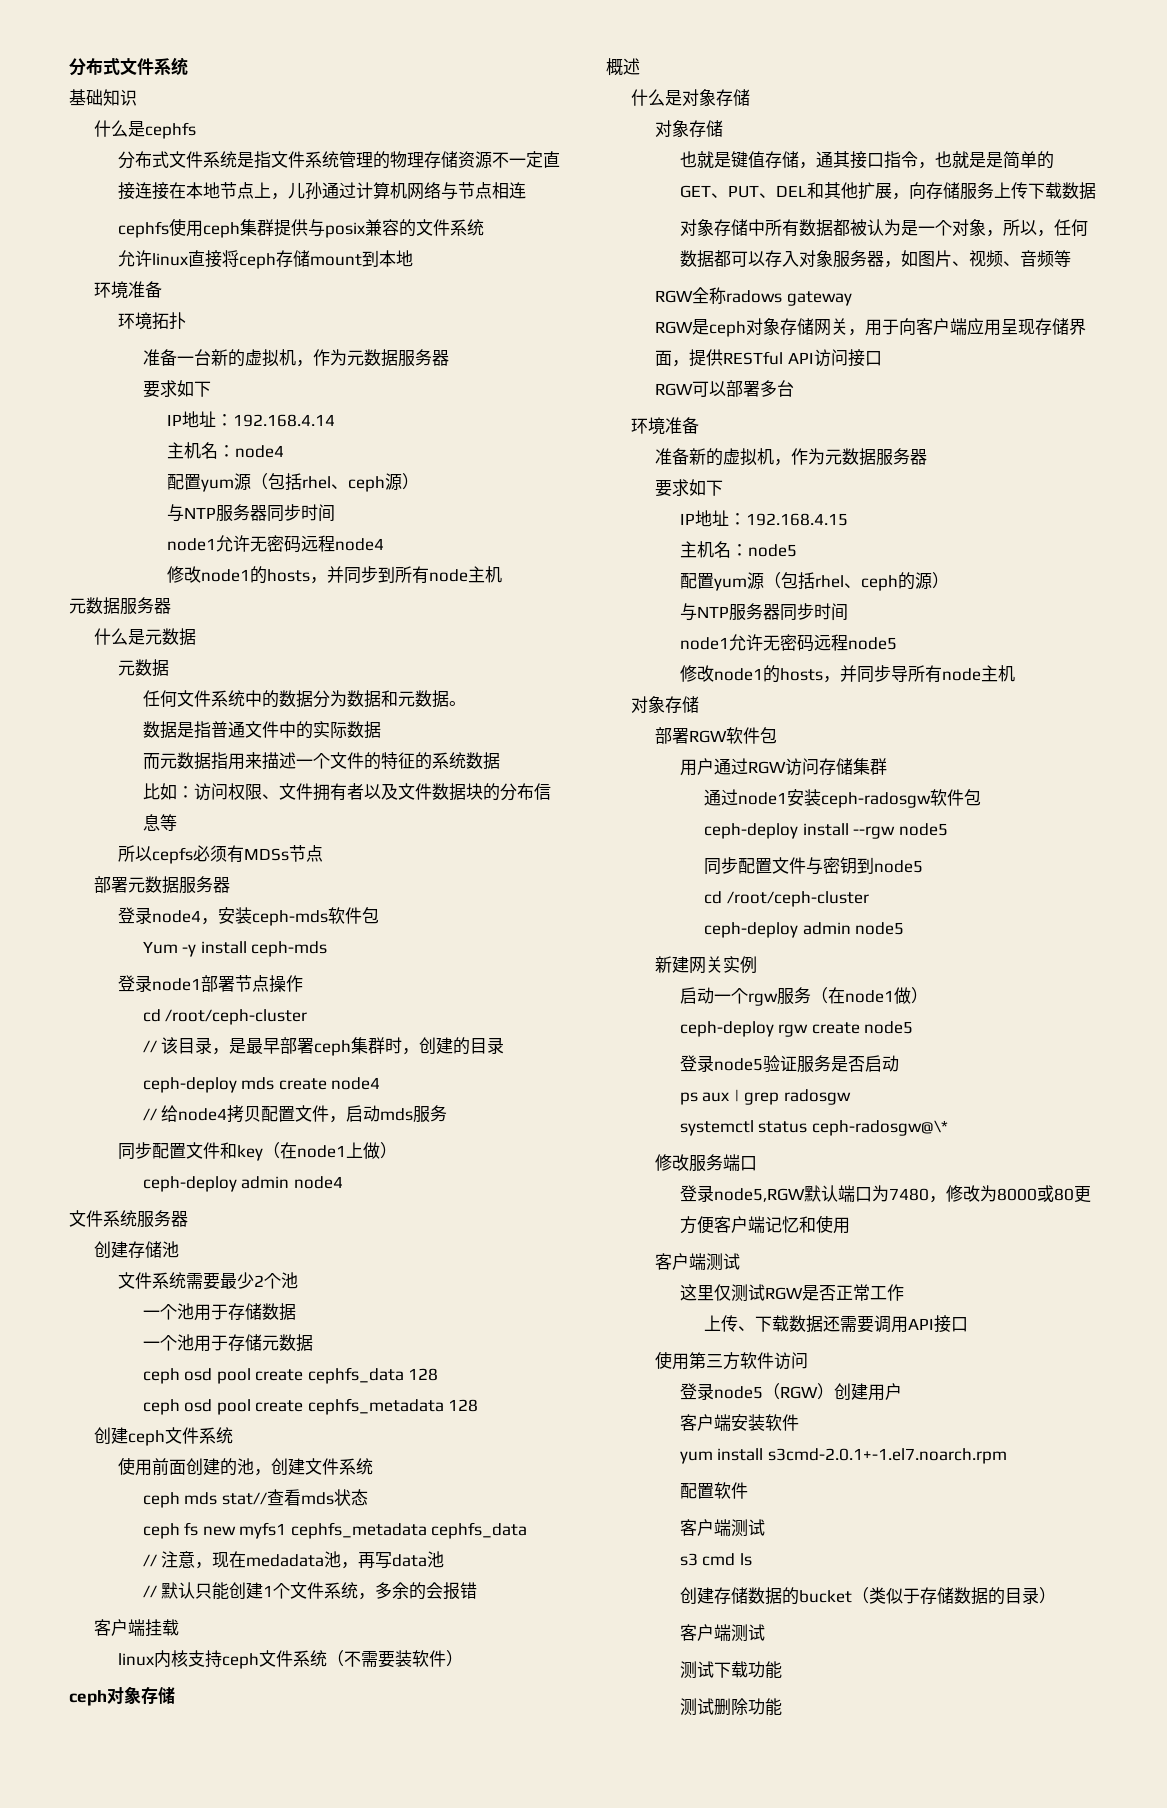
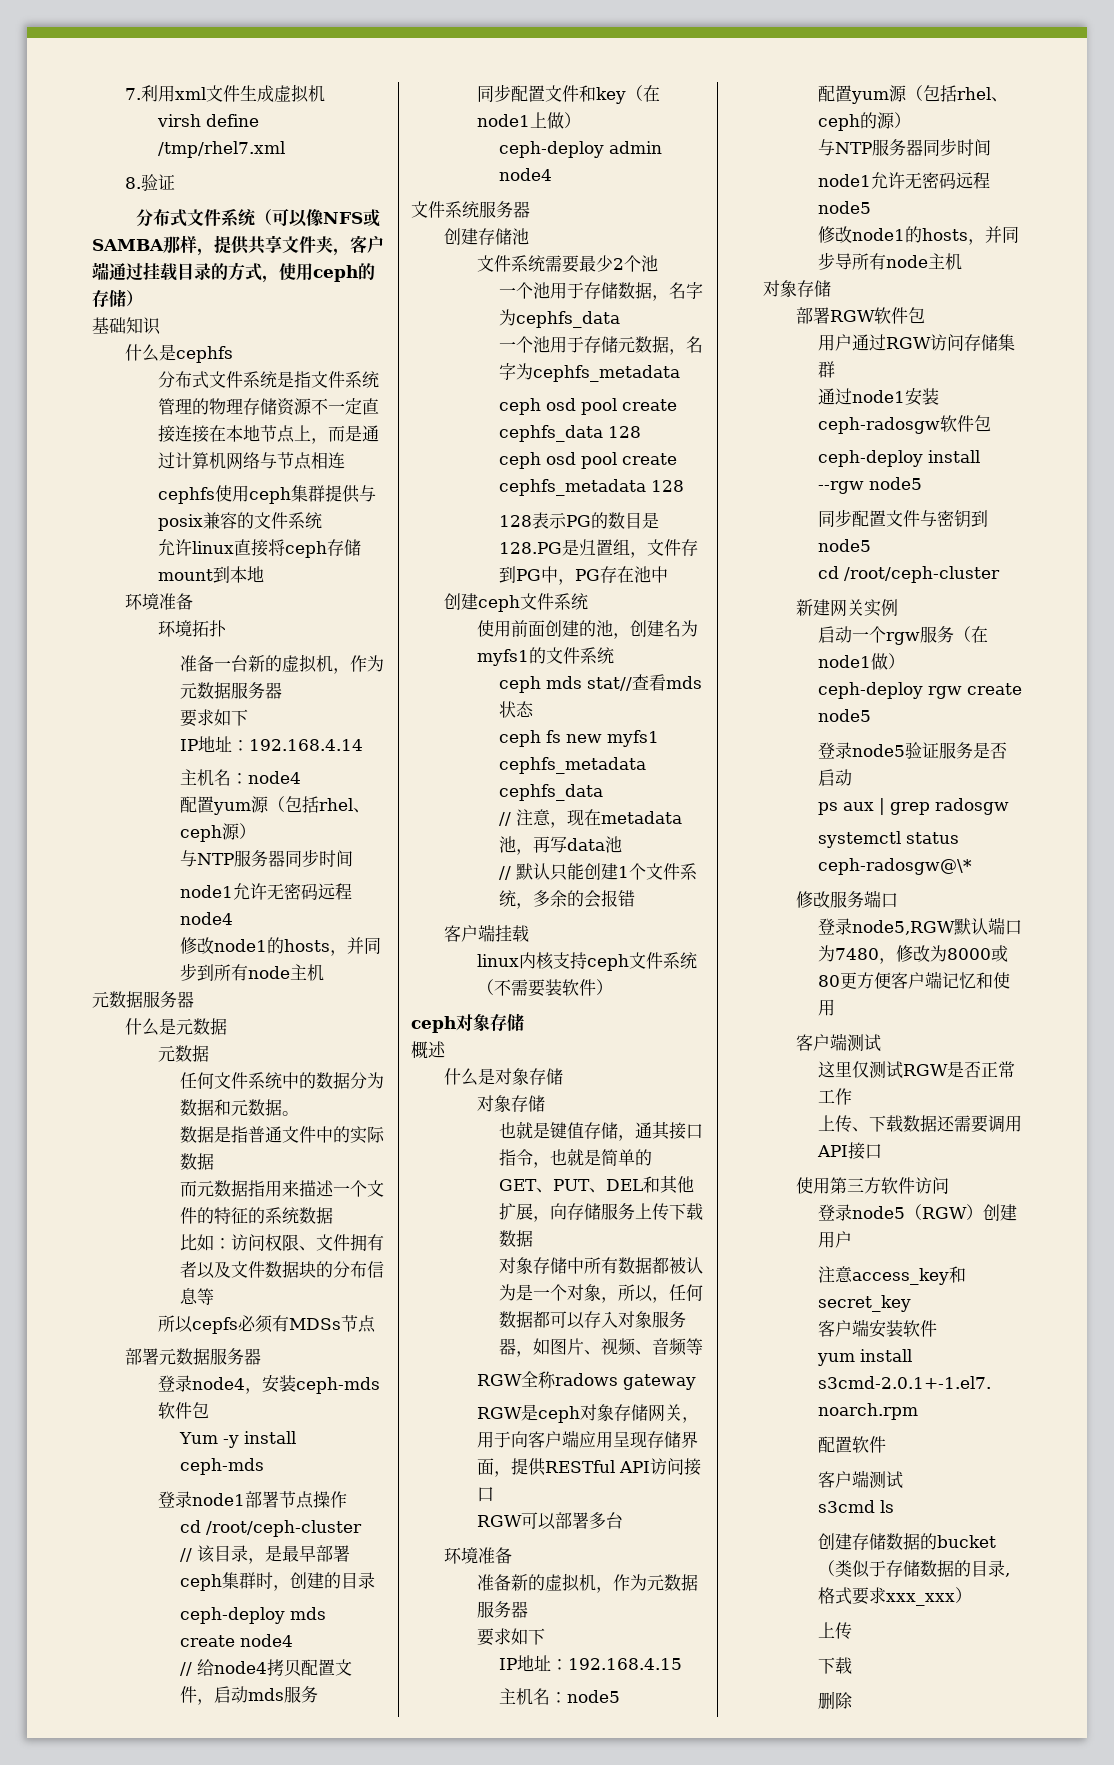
[69,57,188,76] 分布式文件系统 -> [125,84,326,103] [157,114,260,127] [158,141,286,158] [125,174,176,191] [135,208,380,227] [92,235,384,256] [92,262,375,283] [92,289,143,307] 7.利用xml文件生成虚拟机 // virsh define /tmp/rhel7.xml // 8.验证 // 分布式文件系统（可以像NFS或SAMBA那样，提供共享文件夹，客户端通过挂载目录的方式，使用ceph的存储）
[287,182,322,199] 儿孙 -> [328,425,363,442] 而是
(296, 1312) none -> [651,282,703,301] [498,309,620,328] ，名字为cephfs_data
(313, 1343) none -> [668,336,703,355] [498,363,680,382] ，名字为cephfs_metadata
(479, 1405) none -> [498,512,659,529] [498,539,698,558] [498,566,668,585] // 128表示PG的数目是128.PG是归置组，文件存到PG中，PG存在池中
(305, 1466) none -> [664,620,699,637] [477,647,547,666] 名为myfs1的
[246,1554,325,1567] medadata -> [600,811,682,824] metadata
[985,152,1003,168] 是 -> (601, 1157) none
[703,922,905,938] // ceph-deploy admin node5 -> (1000, 574) none
(902, 1391) none -> [817,1266,966,1285] [817,1295,911,1312] // 注意access_key和secret_key
[679,1553,736,1566] s3 cmd -> [817,1500,875,1513] s3cmd
[1038,1587,1056,1604] [679,1624,765,1642] [679,1661,782,1679] [679,1698,782,1716] ） // 客户端测试 // 测试下载功能 // 测试删除功能 -> [1004,1573,1010,1577] [817,1587,972,1606] [817,1622,852,1640] [817,1657,852,1674] [817,1691,853,1709] ,格式要求xxx_xxx） // 上传 // 下载 // 删除

